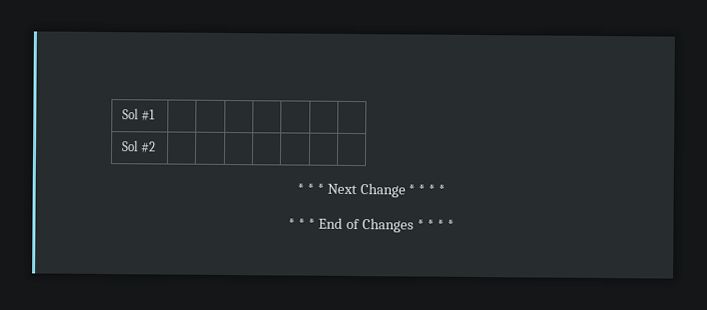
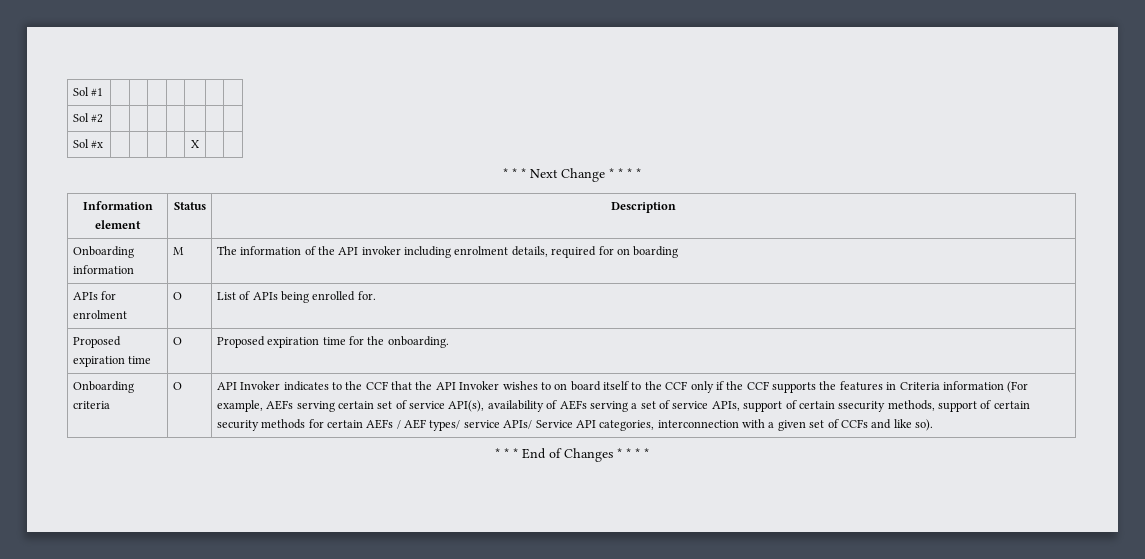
(157, 147) none -> [72,139,104,148] [191,140,200,148] // Sol #x | | | | | X | |
(446, 189) none -> [82,201,153,210] [95,220,141,229] [173,202,206,210] [611,202,676,213] [72,246,134,258] [72,265,134,274] [172,247,184,255] [216,246,679,258] [72,291,117,300] [72,310,127,319] [172,292,182,300] [216,291,376,303] [72,336,121,348] [72,356,152,367] [172,337,182,345] [216,336,449,348] [72,381,134,393] [72,401,110,409] [172,382,182,390] [216,381,1029,393] [216,400,1030,412] [216,419,933,431] // Information element | Status | Description // Onboarding information | M | The information of the API invoker including enrolment details, required for on boarding // APIs for enrolment | O | List of APIs being enrolled for. // Proposed expiration time | O | Proposed expiration time for the onboarding. // Onboarding criteria | O | API Invoker indicates to the CCF that the API Invoker wishes to on board itself to the CCF only if the CCF supports the features in Criteria information (For example, AEFs serving certain set of service API(s), availability of AEFs serving a set of service APIs, support of certain ssecurity methods, support of certain security methods for certain AEFs / AEF types/ service APIs/ Service API categories, interconnection with a given set of CCFs and like so).

